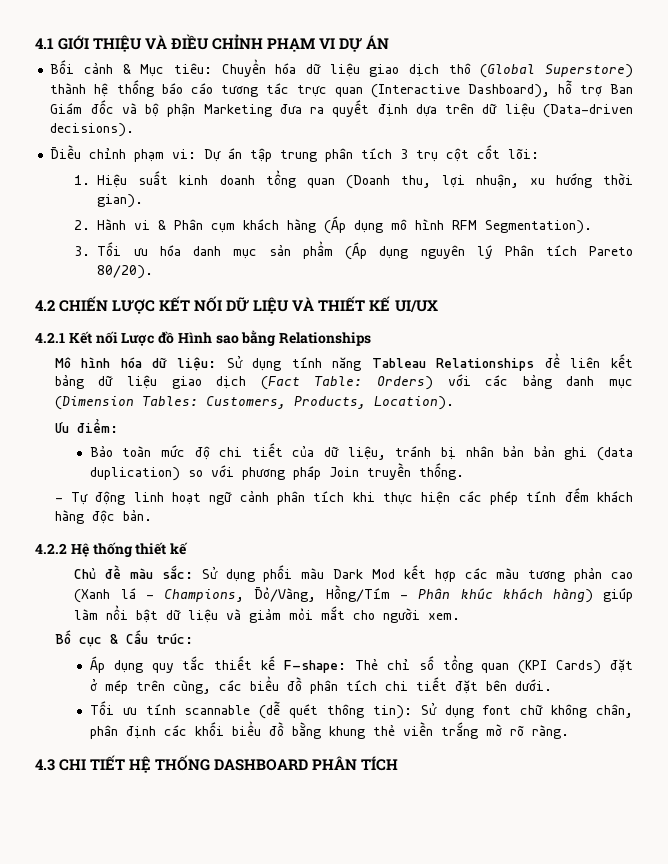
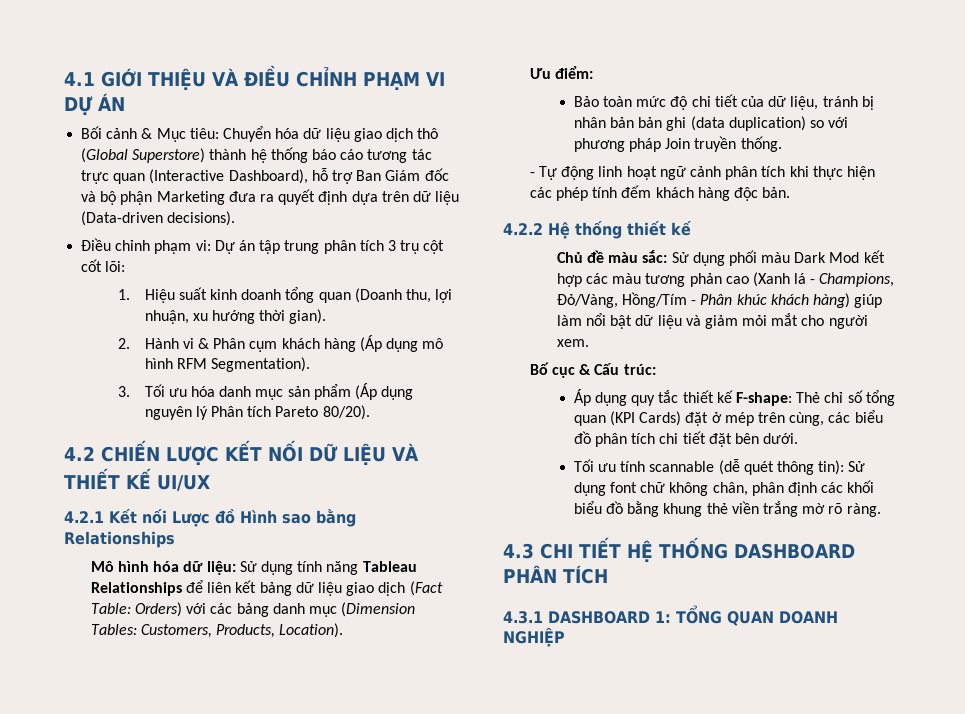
(399, 763) none -> [503,605,838,626] [503,628,565,647] // 4.3.1 DASHBOARD 1: TỔNG QUAN DOANH NGHIỆP

